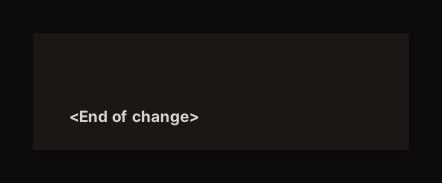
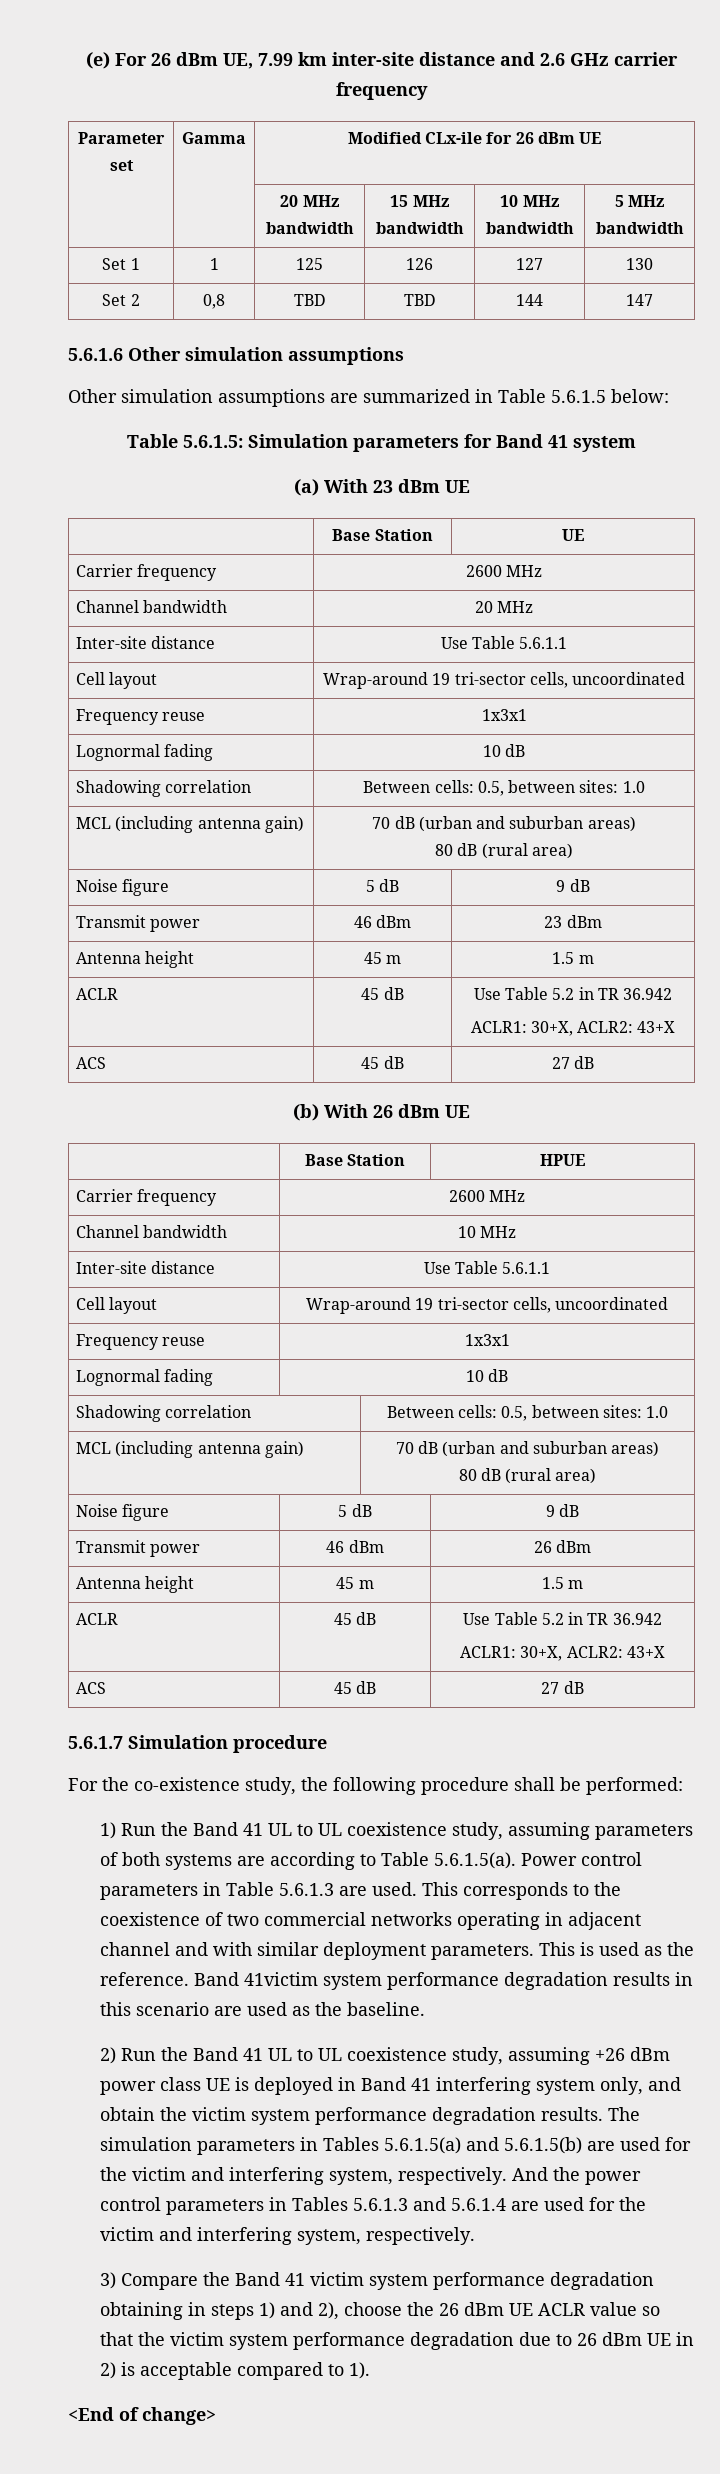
(69, 116) none -> [86,52,678,69] [336,82,428,100] [78,132,165,144] [109,160,134,171] [182,132,246,144] [347,132,602,144] [280,195,339,207] [265,222,354,234] [390,195,449,207] [375,222,464,234] [500,195,559,207] [485,222,574,234] [614,195,665,207] [595,222,684,234] [102,258,140,270] [209,258,219,270] [296,258,323,270] [406,258,434,270] [516,258,543,270] [626,258,653,270] [102,294,140,306] [203,294,225,309] [293,294,326,306] [403,294,436,306] [516,294,543,306] [626,294,653,306] [68,347,404,365] [68,389,669,407] [127,434,636,452] [293,479,470,496] [332,529,433,541] [562,529,584,541] [75,564,218,581] [465,565,543,577] [75,600,228,613] [474,601,534,613] [75,636,216,649] [440,636,568,649] [75,672,158,689] [322,672,686,689] [75,709,206,725] [481,709,527,721] [75,744,214,761] [482,744,526,757] [75,780,252,797] [363,780,645,796] [75,816,304,833] [372,816,636,832] [435,843,573,859] [75,879,170,896] [365,879,400,892] [556,879,590,892] [75,915,201,932] [353,915,412,928] [544,915,602,928] [75,951,195,968] [363,952,402,964] [552,952,594,964] [75,988,118,1000] [361,987,404,1000] [473,987,673,1000] [470,1021,676,1036] [75,1057,106,1069] [361,1056,404,1069] [551,1056,595,1069] [293,1104,470,1121] [304,1154,406,1166] [540,1154,585,1166] [75,1189,218,1206] [448,1190,526,1202] [75,1225,228,1238] [457,1226,517,1238] [75,1261,216,1274] [423,1261,551,1274] [75,1297,158,1314] [305,1297,669,1314] [75,1334,206,1350] [464,1334,510,1346] [75,1369,214,1386] [465,1369,509,1382] [75,1405,252,1422] [386,1405,669,1421] [75,1441,304,1458] [395,1441,660,1457] [458,1468,597,1484] [75,1504,170,1521] [338,1504,372,1517] [545,1504,580,1517] [75,1540,201,1557] [326,1540,384,1553] [533,1540,592,1553] [75,1576,195,1593] [336,1577,374,1589] [541,1577,584,1589] [75,1613,118,1625] [333,1612,377,1625] [463,1612,662,1625] [460,1646,665,1661] [75,1682,106,1694] [333,1681,377,1694] [541,1681,584,1694] [68,1735,327,1753] [68,1777,683,1795] [100,1822,694,1840] [100,1852,643,1870] [100,1882,622,1900] [100,1912,642,1930] [100,1942,695,1960] [100,1972,694,1990] [100,2002,426,2016] [100,2047,671,2065] [100,2077,682,2095] [100,2107,641,2125] [100,2137,692,2155] [100,2167,642,2185] [100,2197,647,2215] [100,2227,476,2245] [100,2272,655,2290] [100,2302,661,2320] [100,2332,695,2350] [100,2362,371,2380] (e) For 26 dBm UE, 7.99 km inter-site distance and 2.6 GHz carrier frequency // Parameter set | Gamma | Modified CLx-ile for 26 dBm UE // | | 20 MHz bandwidth | 15 MHz bandwidth | 10 MHz bandwidth | 5 MHz bandwidth // Set 1 | 1 | 125 | 126 | 127 | 130 // Set 2 | 0,8 | TBD | TBD | 144 | 147 // 5.6.1.6 Other simulation assumptions // Other simulation assumptions are summarized in Table 5.6.1.5 below: // Table 5.6.1.5: Simulation parameters for Band 41 system // (a) With 23 dBm UE // | Base Station | UE // Carrier frequency | 2600 MHz // Channel bandwidth | 20 MHz // Inter-site distance | Use Table 5.6.1.1 // Cell layout | Wrap-around 19 tri-sector cells, uncoordinated // Frequency reuse | 1x3x1 // Lognormal fading | 10 dB // Shadowing correlation | Between cells: 0.5, between sites: 1.0 // MCL (including antenna gain) | 70 dB (urban and suburban areas) // 80 dB (rural area) // Noise figure | 5 dB | 9 dB // Transmit power | 46 dBm | 23 dBm // Antenna height | 45 m | 1.5 m // ACLR | 45 dB | Use Table 5.2 in TR 36.942 // ACLR1: 30+X, ACLR2: 43+X // ACS | 45 dB | 27 dB // (b) With 26 dBm UE // | Base Station | HPUE // Carrier frequency | 2600 MHz // Channel bandwidth | 10 MHz // Inter-site distance | Use Table 5.6.1.1 // Cell layout | Wrap-around 19 tri-sector cells, uncoordinated // Frequency reuse | 1x3x1 // Lognormal fading | 10 dB // Shadowing correlation | Between cells: 0.5, between sites: 1.0 // MCL (including antenna gain) | 70 dB (urban and suburban areas) // 80 dB (rural area) // Noise figure | 5 dB | 9 dB // Transmit power | 46 dBm | 26 dBm // Antenna height | 45 m | 1.5 m // ACLR | 45 dB | Use Table 5.2 in TR 36.942 // ACLR1: 30+X, ACLR2: 43+X // ACS | 45 dB | 27 dB // 5.6.1.7 Simulation procedure // For the co-existence study, the following procedure shall be performed: // 1) Run the Band 41 UL to UL coexistence study, assuming parameters of both systems are according to Table 5.6.1.5(a). Power control parameters in Table 5.6.1.3 are used. This corresponds to the coexistence of two commercial networks operating in adjacent channel and with similar deployment parameters. This is used as the reference. Band 41victim system performance degradation results in this scenario are used as the baseline. // 2) Run the Band 41 UL to UL coexistence study, assuming +26 dBm power class UE is deployed in Band 41 interfering system only, and obtain the victim system performance degradation results. The simulation parameters in Tables 5.6.1.5(a) and 5.6.1.5(b) are used for the victim and interfering system, respectively. And the power control parameters in Tables 5.6.1.3 and 5.6.1.4 are used for the victim and interfering system, respectively. // 3) Compare the Band 41 victim system performance degradation obtaining in steps 1) and 2), choose the 26 dBm UE ACLR value so that the victim system performance degradation due to 26 dBm UE in 2) is acceptable compared to 1). //

